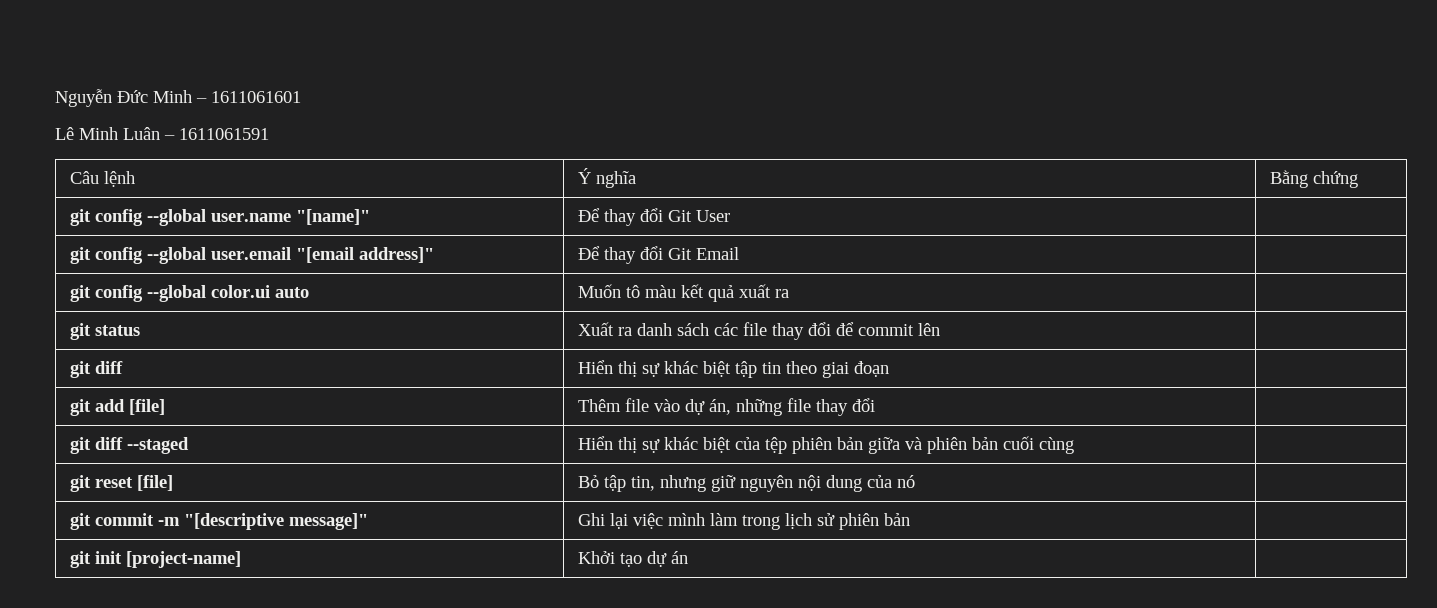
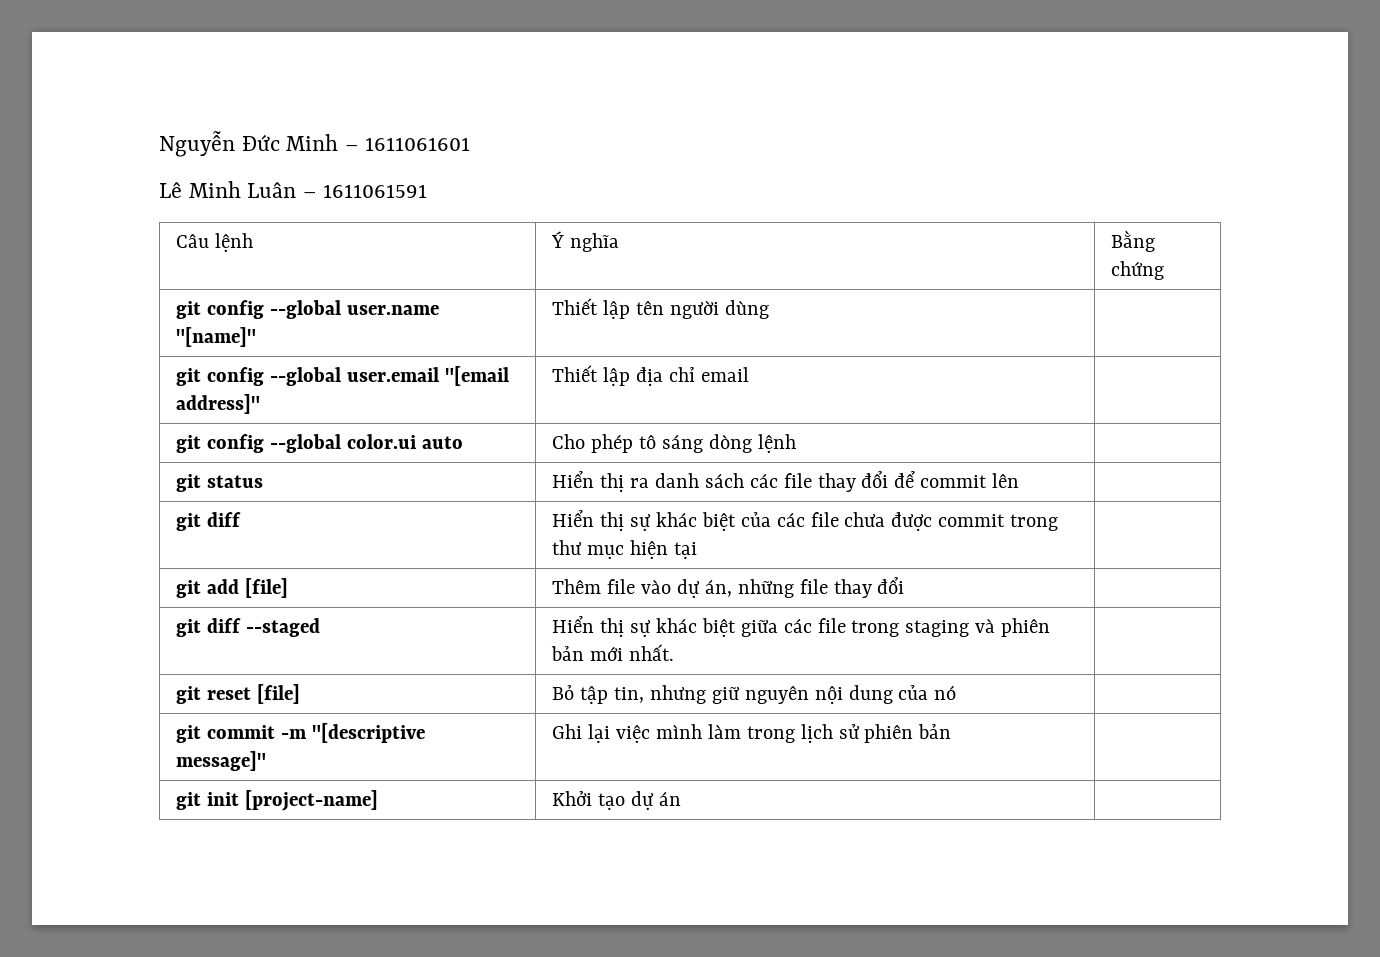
[577,208,730,226] Để thay đổi Git User -> [551,298,769,319] Thiết lập tên người dùng
[577,246,739,264] Để thay đổi Git Email -> [551,365,749,386] Thiết lập địa chỉ email
[577,284,789,302] Muốn tô màu kết quả xuất ra -> [551,434,796,453] Cho phép tô sáng dòng lệnh
[577,322,614,336] Xuất -> [551,471,624,492] Hiển thị
[734,361,889,378] tập tin theo giai đoạn -> [740,512,1059,531] [551,540,697,559] của các file chưa được commit trong thư mục hiện tại
[734,437,900,454] của tệp phiên bản giữa -> [740,618,970,637] giữa các file trong staging
[1002,436,1074,454] cuối cùng -> [589,644,674,661] mới nhất.

